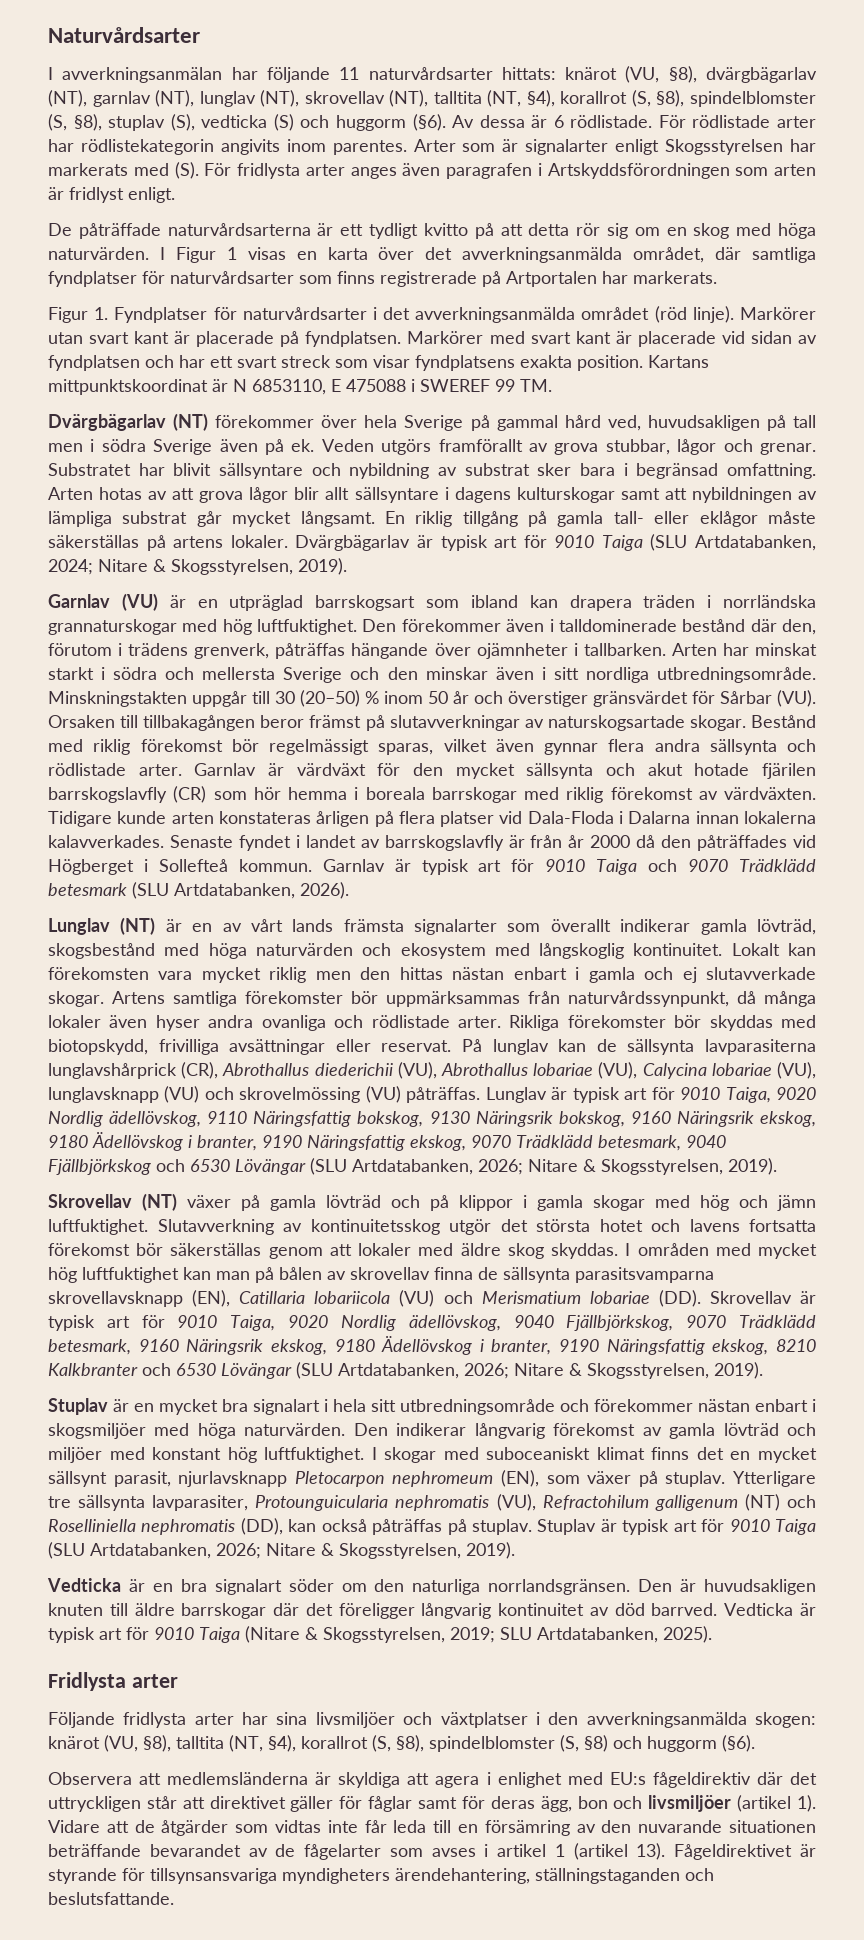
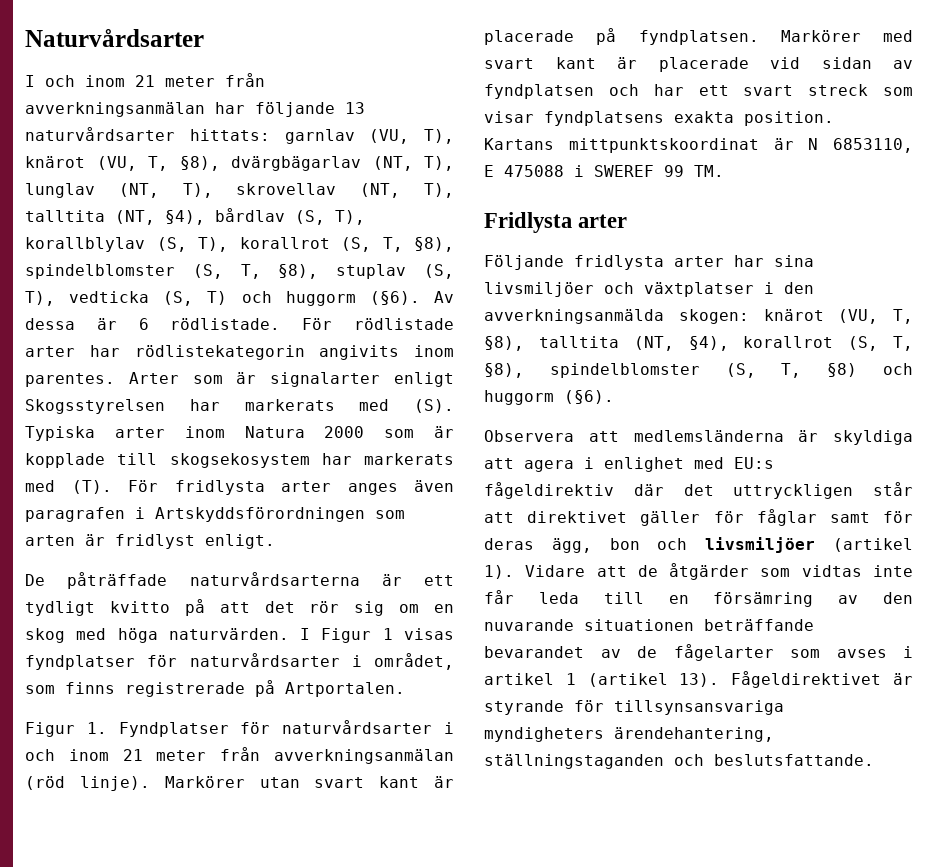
(53, 73) none -> [45,73,265,87] och inom 21 meter från
[339,67,360,80] 11 -> [345,102,365,114] 13
[565,66,660,83] knärot (VU, -> [284,129,454,144] [25,156,168,171] garnlav (VU, T), knärot (VU, T,
[48,90,817,107] [48,114,67,131] (NT), garnlav (NT), lunglav (NT), skrovellav (NT), talltita (NT, §4), korallrot (S, §8), spindelblomster (S, -> [372,156,454,171] [25,183,455,198] [25,208,365,225] [25,237,454,252] [25,264,261,279] (NT, T), lunglav (NT, T), skrovellav (NT, T), talltita (NT, §4), bårdlav (S, T), korallblylav (S, T), korallrot (S, T, §8), spindelblomster (S, T,
[170,114,294,131] (S), vedticka (S) -> [424,264,455,279] [25,291,228,306] (S, T), vedticka (S, T)
(199, 170) none -> [25,426,454,441] [25,453,454,468] [25,480,112,494] Typiska arter inom Natura 2000 som är kopplade till skogsekosystem har markerats med (T).
[528,223,570,236] detta -> [264,601,295,613] det
[296,247,816,263] en karta över det avverkningsanmälda området, där samtliga -> (454, 634) none
(294, 277) none -> [351,653,454,670] i området,
[506,271,717,287] Artportalen har markerats. -> [285,682,405,697] Artportalen.
[383,307,650,323] det avverkningsanmälda området -> [25,747,454,764] och inom 21 meter från avverkningsanmälan
[48,413,816,431] [48,439,816,455] [48,463,816,479] [48,487,818,503] [48,511,816,527] [48,534,817,551] [48,558,347,575] [48,593,817,611] [48,619,817,635] [48,643,818,659] [48,667,817,683] [48,690,816,707] [48,715,817,731] [48,739,816,755] [48,763,816,779] [48,786,816,803] [48,811,816,827] [48,835,817,851] [48,859,816,875] [48,882,349,899] [48,917,816,935] [48,943,816,959] [48,967,816,983] [48,991,816,1007] [48,1015,816,1031] [48,1039,817,1055] [48,1062,817,1079] [48,1086,816,1103] [48,1111,817,1127] [48,1132,726,1151] [48,1158,777,1175] [48,1193,816,1211] [48,1219,816,1235] [48,1243,818,1259] [48,1267,714,1283] [48,1290,817,1307] [48,1315,817,1331] [48,1336,816,1355] [48,1362,763,1379] [48,1398,816,1415] [48,1423,817,1439] [48,1447,818,1463] [48,1470,817,1487] [48,1494,816,1511] [48,1518,817,1535] [48,1542,515,1559] [47,1578,816,1595] [48,1603,816,1619] [48,1626,712,1643] // Dvärgbägarlav (NT) förekommer över hela Sverige på gammal hård ved, huvudsakligen på tall men i södra Sverige även på ek. Veden utgörs framförallt av grova stubbar, lågor och grenar. Substratet har blivit sällsyntare och nybildning av substrat sker bara i begränsad omfattning. Arten hotas av att grova lågor blir allt sällsyntare i dagens kulturskogar samt att nybildningen av lämpliga substrat går mycket långsamt. En riklig tillgång på gamla tall- eller eklågor måste säkerställas på artens lokaler. Dvärgbägarlav är typisk art för 9010 Taiga (SLU Artdatabanken, 2024; Nitare & Skogsstyrelsen, 2019). // Garnlav (VU) är en utpräglad barrskogsart som ibland kan drapera träden i norrländska grannaturskogar med hög luftfuktighet. Den förekommer även i talldominerade bestånd där den, förutom i trädens grenverk, påträffas hängande över ojämnheter i tallbarken. Arten har minskat starkt i södra och mellersta Sverige och den minskar även i sitt nordliga utbredningsområde. Minskningstakten uppgår till 30 (20–50) % inom 50 år och överstiger gränsvärdet för Sårbar (VU). Orsaken till tillbakagången beror främst på slutavverkningar av naturskogsartade skogar. Bestånd med riklig förekomst bör regelmässigt sparas, vilket även gynnar flera andra sällsynta och rödlistade arter. Garnlav är värdväxt för den mycket sällsynta och akut hotade fjärilen barrskogslavfly (CR) som hör hemma i boreala barrskogar med riklig förekomst av värdväxten. Tidigare kunde arten konstateras årligen på flera platser vid Dala-Floda i Dalarna innan lokalerna kalavverkades. Senaste fyndet i landet av barrskogslavfly är från år 2000 då den påträffades vid Högberget i Sollefteå kommun. Garnlav är typisk art för 9010 Taiga och 9070 Trädklädd betesmark (SLU Artdatabanken, 2026). // Lunglav (NT) är en av vårt lands främsta signalarter som överallt indikerar gamla lövträd, skogsbestånd med höga naturvärden och ekosystem med långskoglig kontinuitet. Lokalt kan förekomsten vara mycket riklig men den hittas nästan enbart i gamla och ej slutavverkade skogar. Artens samtliga förekomster bör uppmärksammas från naturvårdssynpunkt, då många lokaler även hyser andra ovanliga och rödlistade arter. Rikliga förekomster bör skyddas med biotopskydd, frivilliga avsättningar eller reservat. På lunglav kan de sällsynta lavparasiterna lunglavshårprick (CR), Abrothallus diederichii (VU), Abrothallus lobariae (VU), Calycina lobariae (VU), lunglavsknapp (VU) och skrovelmössing (VU) påträffas. Lunglav är typisk art för 9010 Taiga, 9020 Nordlig ädellövskog, 9110 Näringsfattig bokskog, 9130 Näringsrik bokskog, 9160 Näringsrik ekskog, 9180 Ädellövskog i branter, 9190 Näringsfattig ekskog, 9070 Trädklädd betesmark, 9040 Fjällbjörkskog och 6530 Lövängar (SLU Artdatabanken, 2026; Nitare & Skogsstyrelsen, 2019). // Skrovellav (NT) växer på gamla lövträd och på klippor i gamla skogar med hög och jämn luftfuktighet. Slutavverkning av kontinuitetsskog utgör det största hotet och lavens fortsatta förekomst bör säkerställas genom att lokaler med äldre skog skyddas. I områden med mycket hög luftfuktighet kan man på bålen av skrovellav finna de sällsynta parasitsvamparna skrovellavsknapp (EN), Catillaria lobariicola (VU) och Merismatium lobariae (DD). Skrovellav är typisk art för 9010 Taiga, 9020 Nordlig ädellövskog, 9040 Fjällbjörkskog, 9070 Trädklädd betesmark, 9160 Näringsrik ekskog, 9180 Ädellövskog i branter, 9190 Näringsfattig ekskog, 8210 Kalkbranter och 6530 Lövängar (SLU Artdatabanken, 2026; Nitare & Skogsstyrelsen, 2019). // Stuplav är en mycket bra signalart i hela sitt utbredningsområde och förekommer nästan enbart i skogsmiljöer med höga naturvärden. Den indikerar långvarig förekomst av gamla lövträd och miljöer med konstant hög luftfuktighet. I skogar med suboceaniskt klimat finns det en mycket sällsynt parasit, njurlavsknapp Pletocarpon nephromeum (EN), som växer på stuplav. Ytterligare tre sällsynta lavparasiter, Protounguicularia nephromatis (VU), Refractohilum galligenum (NT) och Roselliniella nephromatis (DD), kan också påträffas på stuplav. Stuplav är typisk art för 9010 Taiga (SLU Artdatabanken, 2026; Nitare & Skogsstyrelsen, 2019). // Vedticka är en bra signalart söder om den naturliga norrlandsgränsen. Den är huvudsakligen knuten till äldre barrskogar där det föreligger långvarig kontinuitet av död barrved. Vedticka är typisk art för 9010 Taiga (Nitare & Skogsstyrelsen, 2019; SLU Artdatabanken, 2025). -> (724, 171) none
(138, 1743) none -> [893,309,913,324] T,
[396,1735,579,1752] §8), spindelblomster (S, -> [893,336,913,351] [484,363,802,378] T, §8), spindelblomster (S, T,

